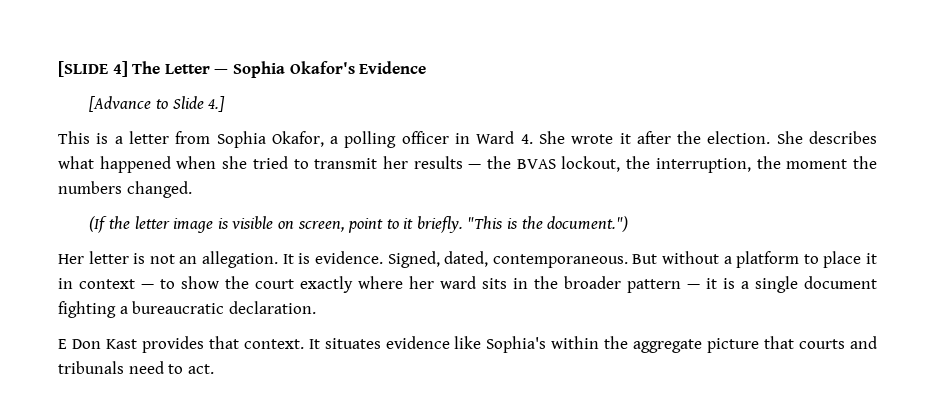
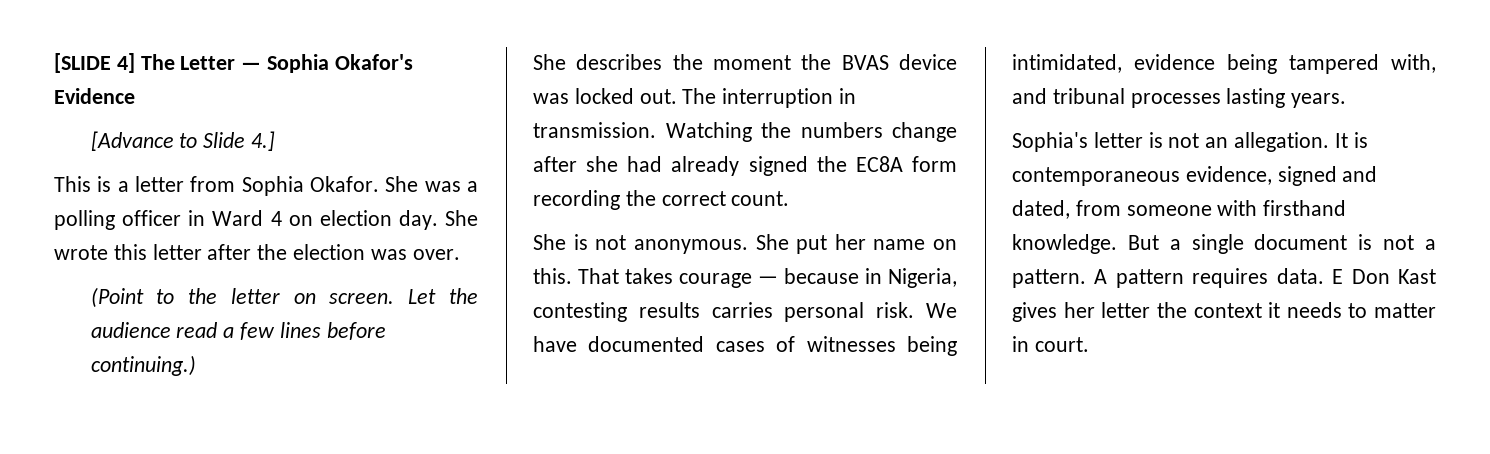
[271,131,324,147] Okafor, -> [310,176,461,192] Okafor. She was
[520,131,877,144] [58,156,878,173] [58,181,192,198] [89,216,629,233] [58,254,84,264] 4. She wrote it after the election. She describes what happened when she tried to transmit her results — the BVAS lockout, the interruption, the moment the numbers changed. // (If the letter image is visible on screen, point to it briefly. "This is the document.") // Her -> [270,210,478,230] [54,244,460,260] [90,287,478,308] [90,322,386,340] [90,355,196,376] [533,54,957,70] [533,88,857,108] [533,122,957,142] [533,156,957,176] [533,190,790,210] [533,234,957,254] [533,268,957,288] [533,302,957,322] [533,336,957,356] [1012,54,1436,74] [1012,88,1347,108] [1012,132,1088,152] 4 on election day. She wrote this letter after the election was over. // (Point to the letter on screen. Let the audience read a few lines before continuing.) // She describes the moment the BVAS device was locked out. The interruption in transmission. Watching the numbers change after she had already signed the EC8A form recording the correct count. // She is not anonymous. She put her name on this. That takes courage — because in Nigeria, contesting results carries personal risk. We have documented cases of witnesses being intimidated, evidence being tampered with, and tribunal processes lasting years. // Sophia's
[314,251,877,268] [58,276,877,293] [58,301,316,318] [58,336,877,353] [58,361,214,374] evidence. Signed, dated, contemporaneous. But without a platform to place it in context — to show the court exactly where her ward sits in the broader pattern — it is a single document fighting a bureaucratic declaration. // E Don Kast provides that context. It situates evidence like Sophia's within the aggregate picture that courts and tribunals need to act. -> [1012,166,1378,186] [1012,200,1347,219] [1012,234,1436,254] [1012,268,1436,288] [1012,302,1436,322] [1012,336,1089,352] contemporaneous evidence, signed and dated, from someone with firsthand knowledge. But a single document is not a pattern. A pattern requires data. E Don Kast gives her letter the context it needs to matter in court.

